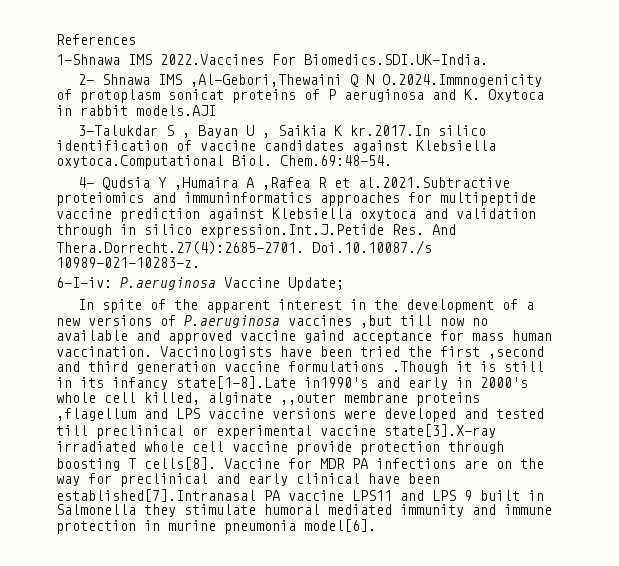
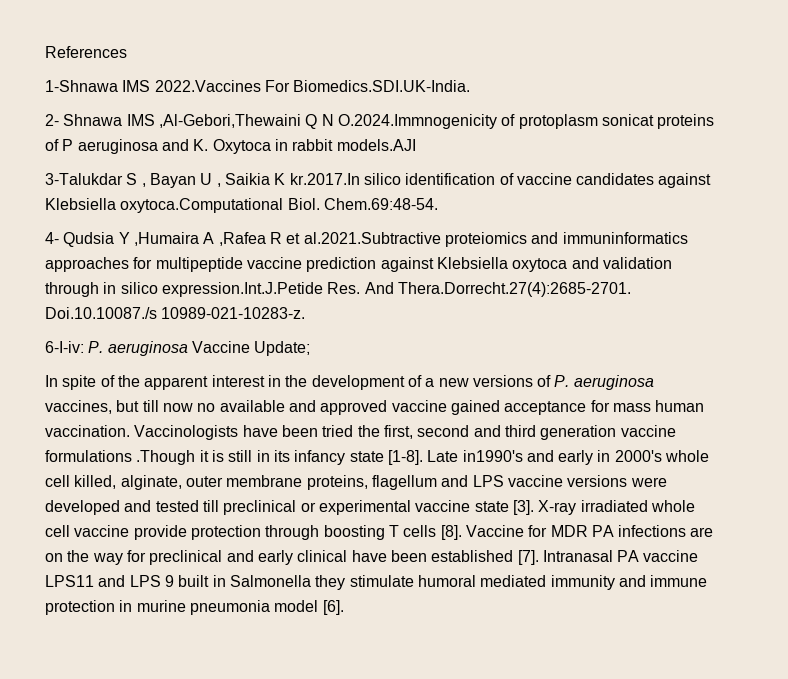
[120,277,216,290] P.aeruginosa -> [88,341,188,356] P. aeruginosa
[184,315,392,328] P.aeruginosa vaccines ,but -> [554,375,654,390] [45,400,140,414] P. aeruginosa vaccines, but
[304,330,344,343] gaind -> [450,400,500,415] gained
[440,346,544,359] first ,second -> [383,425,470,439] first, second
[176,376,296,389] state[1-8].Late -> [349,450,459,465] state [1-8]. Late
[208,392,480,406] [56,408,136,421] alginate ,,outer membrane proteins ,flagellum -> [120,475,437,490] alginate, outer membrane proteins, flagellum
[384,424,496,438] state[3].X-ray -> [474,500,577,515] state [3]. X-ray
[144,457,216,470] cells[8]. -> [403,525,462,540] cells [8].
[56,489,256,502] established[7].Intranasal -> [431,550,613,565] established [7]. Intranasal
[304,519,376,532] model[6]. -> [274,600,344,615] model [6].

